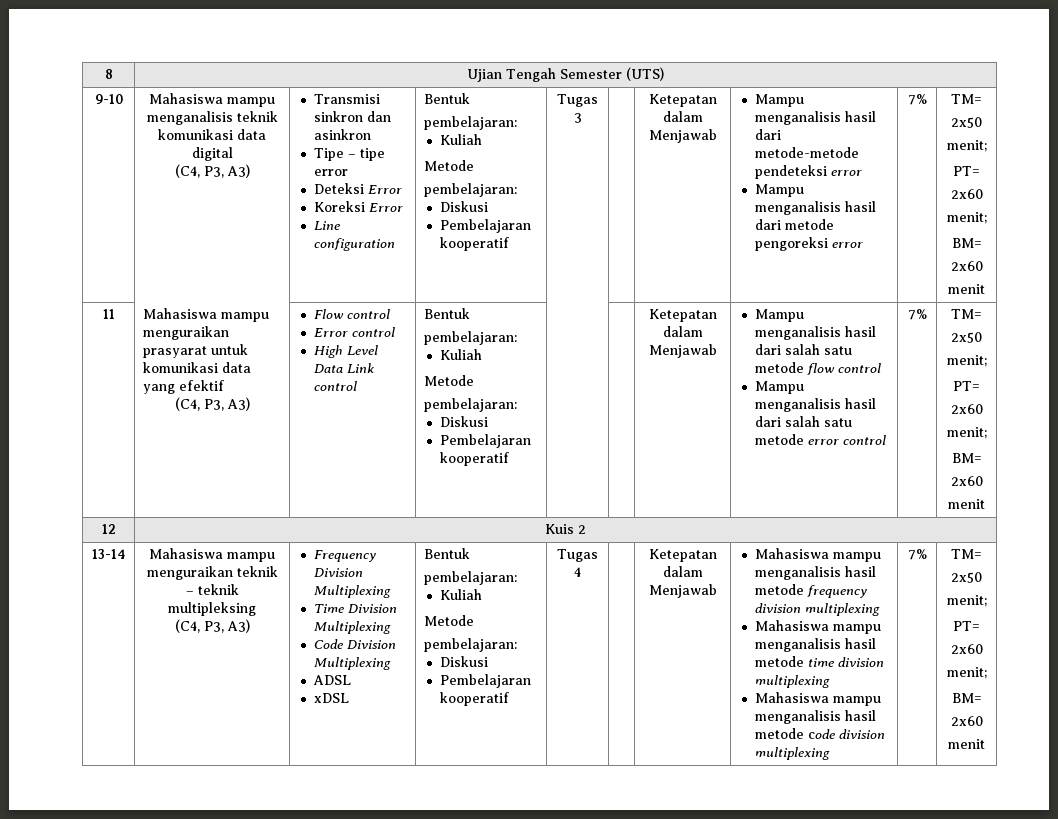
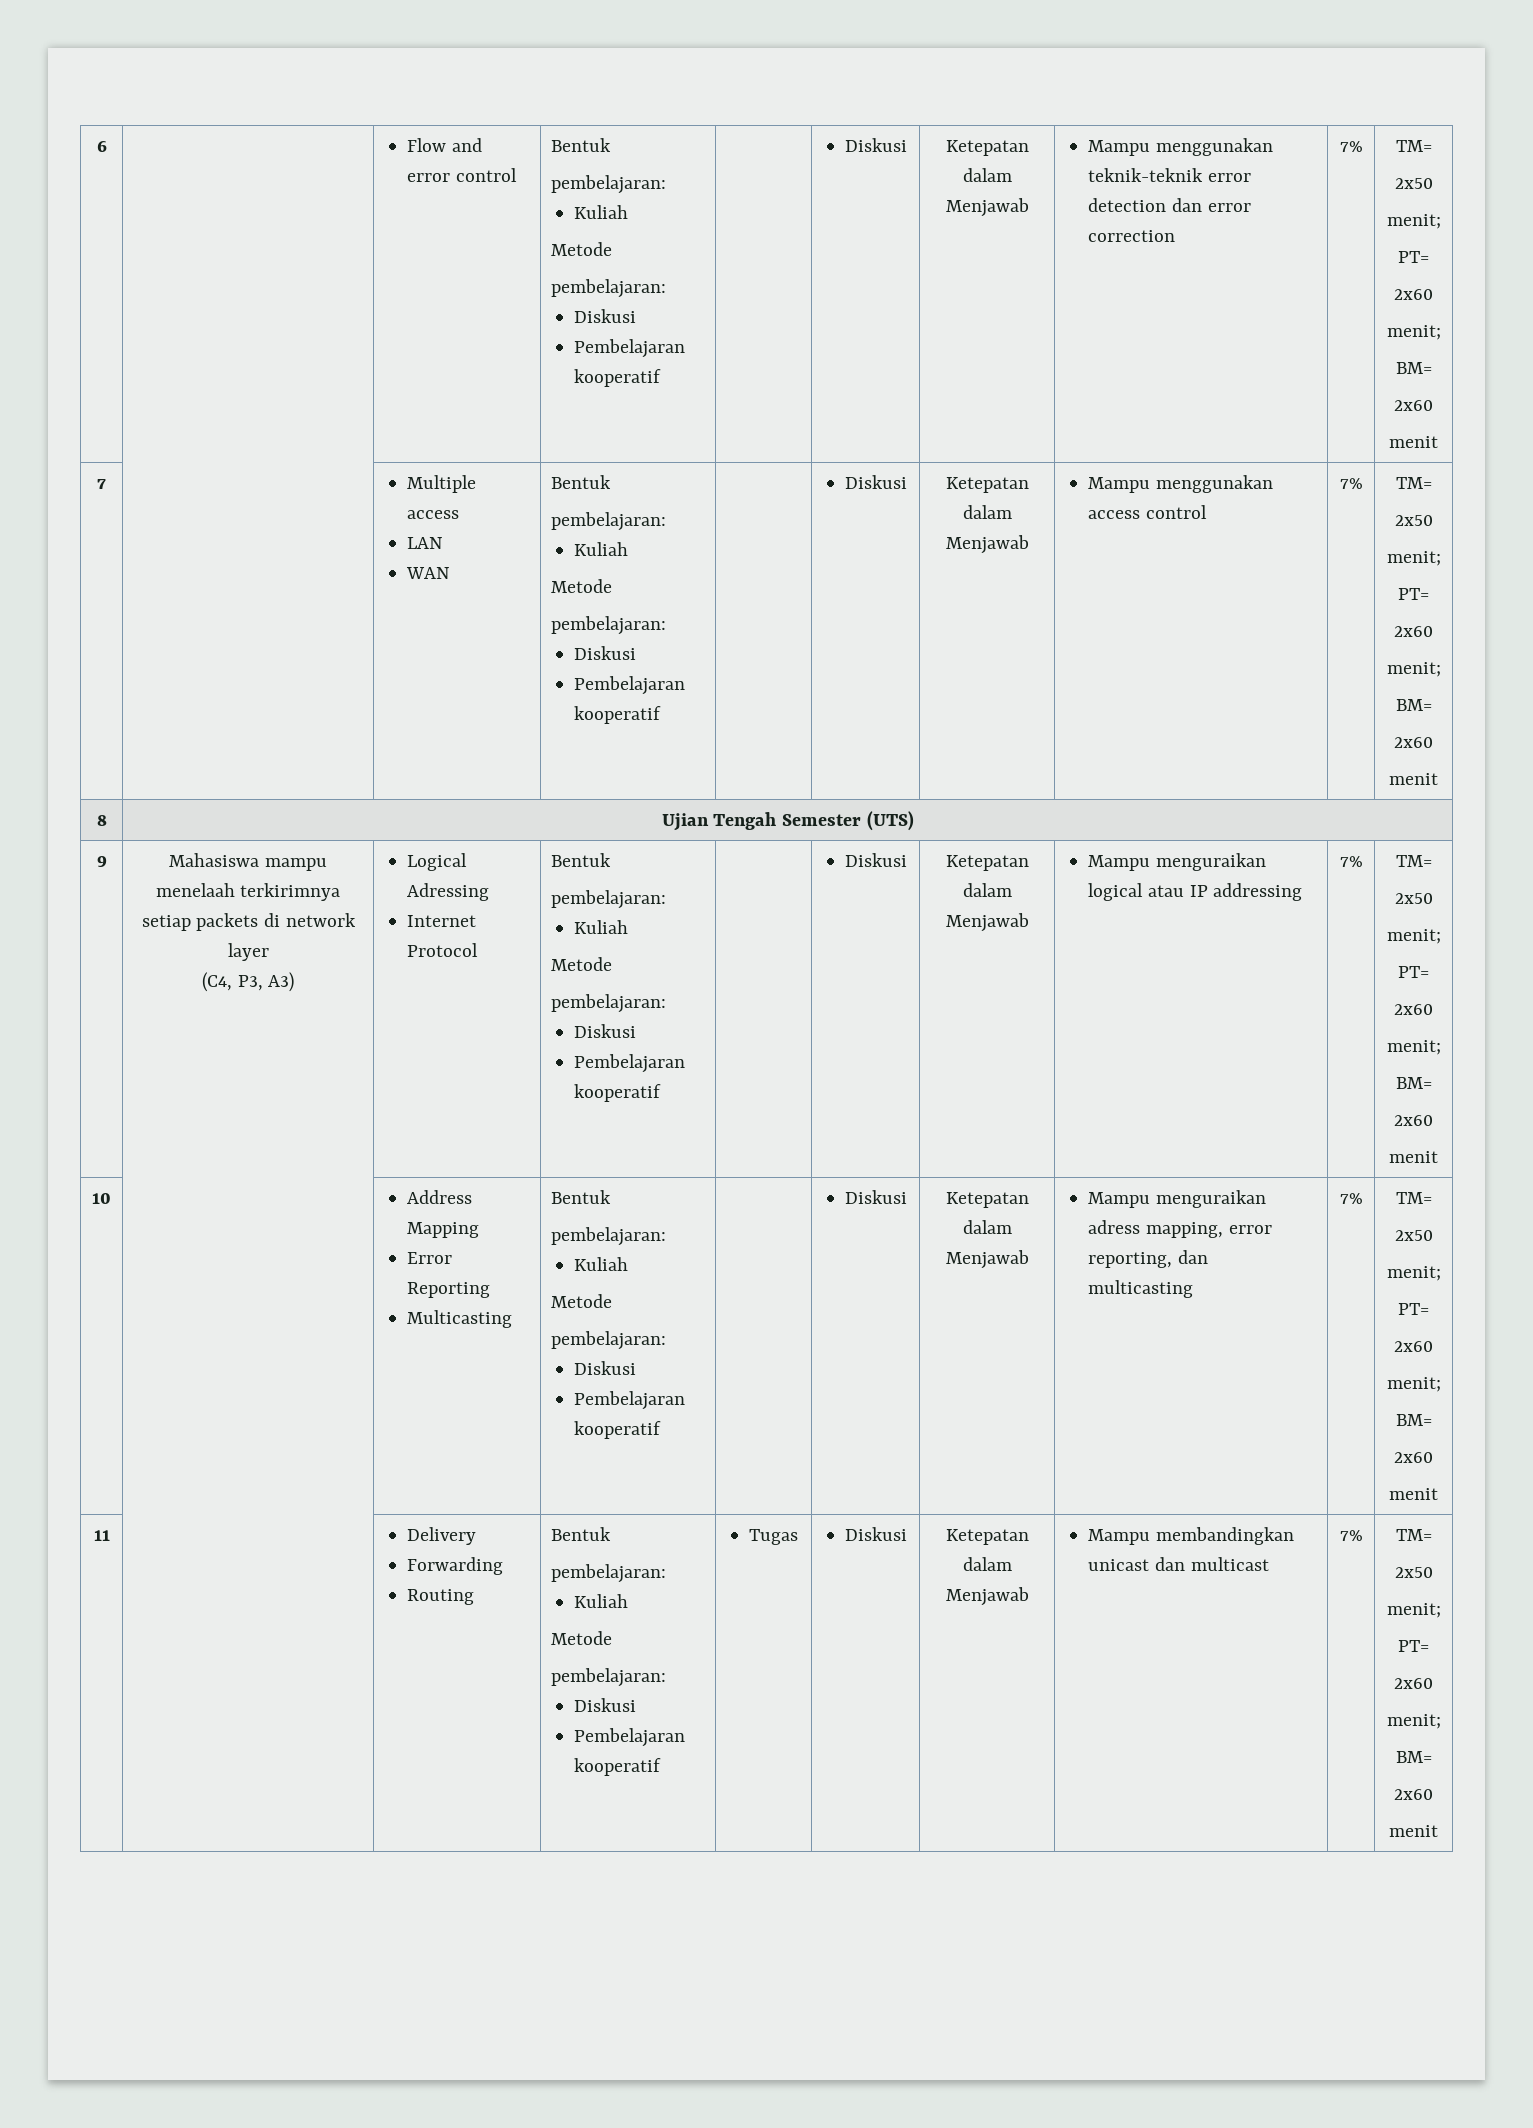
[104,69,113,79] [467,67,664,82] [94,94,123,104] [149,93,275,107] [146,111,278,125] [158,129,266,140] [191,147,233,161] [174,164,250,178] [313,94,380,104] [313,111,391,122] [313,129,371,140] [313,148,385,161] [313,169,348,176] [313,183,402,194] [313,201,403,212] [313,221,340,230] [313,238,395,251] [424,93,471,104] [424,116,518,130] [439,134,482,145] [424,160,475,171] [424,183,518,197] [439,201,488,212] [439,219,531,233] [439,237,509,251] [557,94,598,107] [573,113,582,123] [648,94,717,107] [662,111,703,122] [648,129,717,143] [754,94,804,107] [754,111,876,125] [754,129,781,140] [754,147,859,158] [754,165,862,179] [754,184,804,197] [754,201,876,215] [754,219,834,230] [754,237,863,251] 8 | Ujian Tengah Semester (UTS) // 9-10 | Mahasiswa mampu menganalisis teknik komunikasi data digital // (C4, P3, A3) | Transmisi sinkron dan asinkron // Tipe – tipe error // Deteksi Error // Koreksi Error // Line configuration | Bentuk // pembelajaran: // Kuliah // Metode // pembelajaran: // Diskusi // Pembelajaran kooperatif | Tugas 3 | | Ketepatan dalam Menjawab | Mampu menganalisis hasil dari metode-metode pendeteksi error // Mampu menganalisis hasil dari metode pengoreksi error -> [96,141,107,152] [407,138,483,152] [407,168,518,182] [551,138,612,152] [551,175,667,194] [574,205,629,219] [551,242,613,256] [551,279,667,298] [574,309,637,323] [574,339,686,358] [574,369,662,387] [845,138,908,152] [945,140,1029,156] [962,168,1012,182] [945,198,1029,217] [1088,138,1274,156] [1088,168,1252,182] [1088,198,1251,212] [1088,230,1176,242] [1339,141,1363,152] [1395,140,1432,152] [1394,178,1433,189] [1386,214,1441,229] [1398,251,1429,263] [1394,289,1433,300] [1386,325,1441,340] [1395,362,1432,374] [1394,400,1433,411] [1389,436,1438,448] [97,479,106,489] [407,475,477,493] [407,510,460,519] [407,537,444,549] [406,567,451,579] [551,475,612,489] [551,512,667,531] [574,542,629,556] [551,579,613,593] [551,616,667,635] [574,646,637,660] [574,676,686,695] [574,706,662,724] [845,475,908,489] [945,477,1029,493] [962,505,1012,519] [945,535,1029,554] [1088,475,1274,493] [1088,505,1208,519] [1339,478,1363,489] [1395,477,1432,489] [1394,515,1433,526] [1386,551,1441,566] [1398,588,1429,600] [1394,626,1433,637] [1386,662,1441,677] [1395,699,1432,711] [1394,737,1433,748] [1389,773,1438,785] [96,815,107,826] [661,811,914,831] [96,856,107,867] [169,853,327,871] [155,883,341,901] [141,913,356,931] [227,943,269,961] [201,972,295,992] [407,853,468,871] [407,883,490,901] [407,915,477,927] [407,943,479,957] [551,853,612,867] [551,890,667,909] [574,920,629,934] [551,957,613,971] [551,994,667,1013] [574,1024,637,1038] [574,1054,686,1073] [574,1084,662,1102] [845,853,908,867] [945,855,1029,871] [962,883,1012,897] [945,913,1029,932] [1088,853,1267,871] [1088,883,1303,901] [1339,856,1363,867] [1395,855,1432,867] [1394,893,1433,904] [1386,929,1441,944] [1398,966,1429,978] [1394,1004,1433,1015] [1386,1040,1441,1055] [1395,1077,1432,1089] [1394,1115,1433,1126] [1389,1151,1438,1163] [92,1193,111,1204] [407,1190,473,1204] [407,1222,480,1238] [407,1252,453,1264] [407,1282,491,1298] [407,1310,513,1328] [551,1190,612,1204] [551,1227,667,1246] [574,1257,629,1271] [551,1294,613,1308] [551,1331,667,1350] [574,1361,637,1375] [574,1391,686,1410] [574,1421,662,1439] [845,1190,908,1204] [945,1192,1029,1208] [962,1220,1012,1234] [945,1250,1029,1269] [1088,1190,1267,1208] [1088,1220,1272,1238] [1088,1250,1209,1268] [1088,1280,1194,1298] 6 | | Flow and error control | Bentuk // pembelajaran: // Kuliah // Metode // pembelajaran: // Diskusi // Pembelajaran kooperatif | | Diskusi | Ketepatan dalam Menjawab | Mampu menggunakan teknik-teknik error detection dan error correction | 7% | TM= // 2x50 // menit; // PT= // 2x60 // menit; // BM= // 2x60 // menit // 7 | | Multiple access // LAN // WAN | Bentuk // pembelajaran: // Kuliah // Metode // pembelajaran: // Diskusi // Pembelajaran kooperatif | | Diskusi | Ketepatan dalam Menjawab | Mampu menggunakan access control | 7% | TM= // 2x50 // menit; // PT= // 2x60 // menit; // BM= // 2x60 // menit // 8 | Ujian Tengah Semester (UTS) // 9 | Mahasiswa mampu menelaah terkirimnya setiap packets di network layer // (C4, P3, A3) | Logical Adressing // Internet Protocol | Bentuk // pembelajaran: // Kuliah // Metode // pembelajaran: // Diskusi // Pembelajaran kooperatif | | Diskusi | Ketepatan dalam Menjawab | Mampu menguraikan logical atau IP addressing | 7% | TM= // 2x50 // menit; // PT= // 2x60 // menit; // BM= // 2x60 // menit // 10 | | Address Mapping // Error Reporting // Multicasting | Bentuk // pembelajaran: // Kuliah // Metode // pembelajaran: // Diskusi // Pembelajaran kooperatif | | Diskusi | Ketepatan dalam Menjawab | Mampu menguraikan adress mapping, error reporting, dan multicasting
[143,308,270,322] [143,326,230,340] [143,344,249,358] [143,362,252,373] [143,380,225,394] [174,397,250,411] [313,309,390,319] [313,327,395,337] [313,345,378,358] [313,363,374,373] [313,381,357,391] [424,308,471,319] [424,331,518,345] [439,349,482,360] [424,375,475,386] [424,398,518,412] [439,416,488,427] [439,434,531,448] [439,452,509,466] [648,309,717,322] [662,326,703,337] [648,344,717,358] [754,309,804,322] [754,326,876,340] [754,344,852,355] [754,362,881,375] [754,381,804,394] [754,398,876,412] [754,416,852,427] [754,434,886,445] Mahasiswa mampu menguraikan prasyarat untuk komunikasi data yang efektif // (C4, P3, A3) | Flow control // Error control // High Level Data Link control | Bentuk // pembelajaran: // Kuliah // Metode // pembelajaran: // Diskusi // Pembelajaran kooperatif | | | Ketepatan dalam Menjawab | Mampu menganalisis hasil dari salah satu metode flow control // Mampu menganalisis hasil dari salah satu metode error control -> [407,1527,477,1545] [407,1557,504,1575] [407,1589,475,1605] [551,1527,612,1541] [551,1564,667,1583] [574,1594,629,1608] [551,1631,613,1645] [551,1668,667,1687] [574,1698,637,1712] [574,1728,686,1747] [574,1758,662,1776] [749,1529,799,1545] [845,1527,908,1541] [945,1529,1029,1545] [962,1557,1012,1571] [945,1587,1029,1606] [1088,1527,1295,1545] [1088,1557,1269,1571] | Delivery // Forwarding // Routing | Bentuk // pembelajaran: // Kuliah // Metode // pembelajaran: // Diskusi // Pembelajaran kooperatif | Tugas | Diskusi | Ketepatan dalam Menjawab | Mampu membandingkan unicast dan multicast
[101,524,116,534] [545,524,586,534] [92,549,125,559] [149,548,275,562] [146,566,278,580] [185,584,239,595] [168,602,256,616] [174,619,250,633] [313,550,376,562] [313,568,363,577] [313,585,391,598] [313,604,397,613] [313,621,391,634] [313,639,396,649] [313,657,391,670] [312,675,351,685] [313,693,349,703] [424,548,471,559] [424,571,518,585] [439,589,482,600] [424,615,475,626] [424,638,518,652] [439,656,488,667] [439,674,531,688] [439,692,509,706] [557,549,598,562] [574,567,581,577] [648,549,717,562] [662,566,703,577] [648,584,717,598] [754,548,881,562] [754,566,876,580] [754,584,867,598] [754,603,880,616] [754,620,881,634] [754,638,876,652] [754,656,884,667] [754,675,830,688] [754,692,881,706] [754,710,876,724] [754,728,885,739] [754,747,830,760] [907,549,927,560] [951,549,982,559] [951,572,982,583] [946,595,987,607] [953,621,980,631] [950,644,983,654] [946,667,987,679] [951,693,982,703] [950,716,983,726] [948,739,985,749] // 12 | Kuis 2 // 13-14 | Mahasiswa mampu menguraikan teknik – teknik multipleksing // (C4, P3, A3) | Frequency Division Multiplexing // Time Division Multiplexing // Code Division Multiplexing // ADSL // xDSL | Bentuk // pembelajaran: // Kuliah // Metode // pembelajaran: // Diskusi // Pembelajaran kooperatif | Tugas 4 | | Ketepatan dalam Menjawab | Mahasiswa mampu menganalisis hasil metode frequency division multiplexing // Mahasiswa mampu menganalisis hasil metode time division multiplexing // Mahasiswa mampu menganalisis hasil metode code division multiplexing | 7% | TM= // 2x50 // menit; // PT= // 2x60 // menit; // BM= // 2x60 // menit -> (1438, 1831) none

